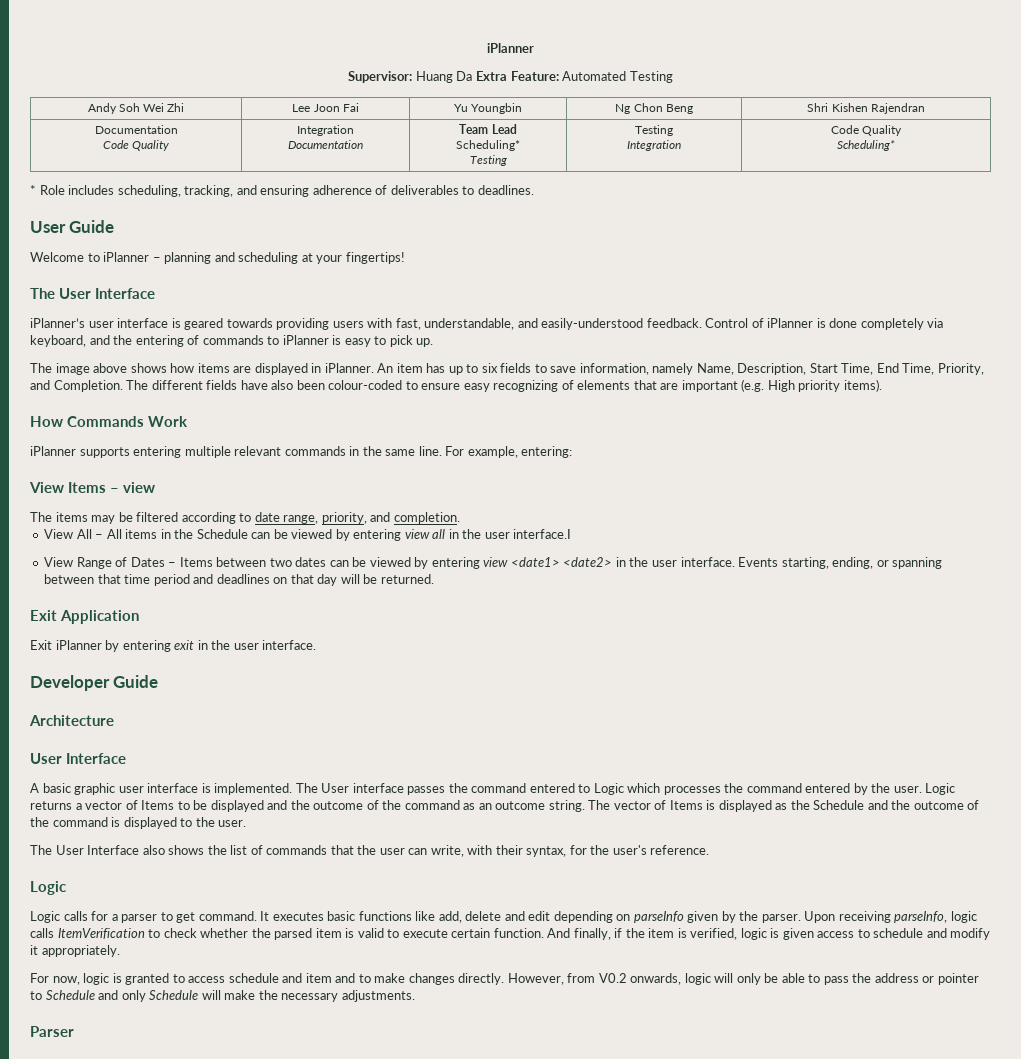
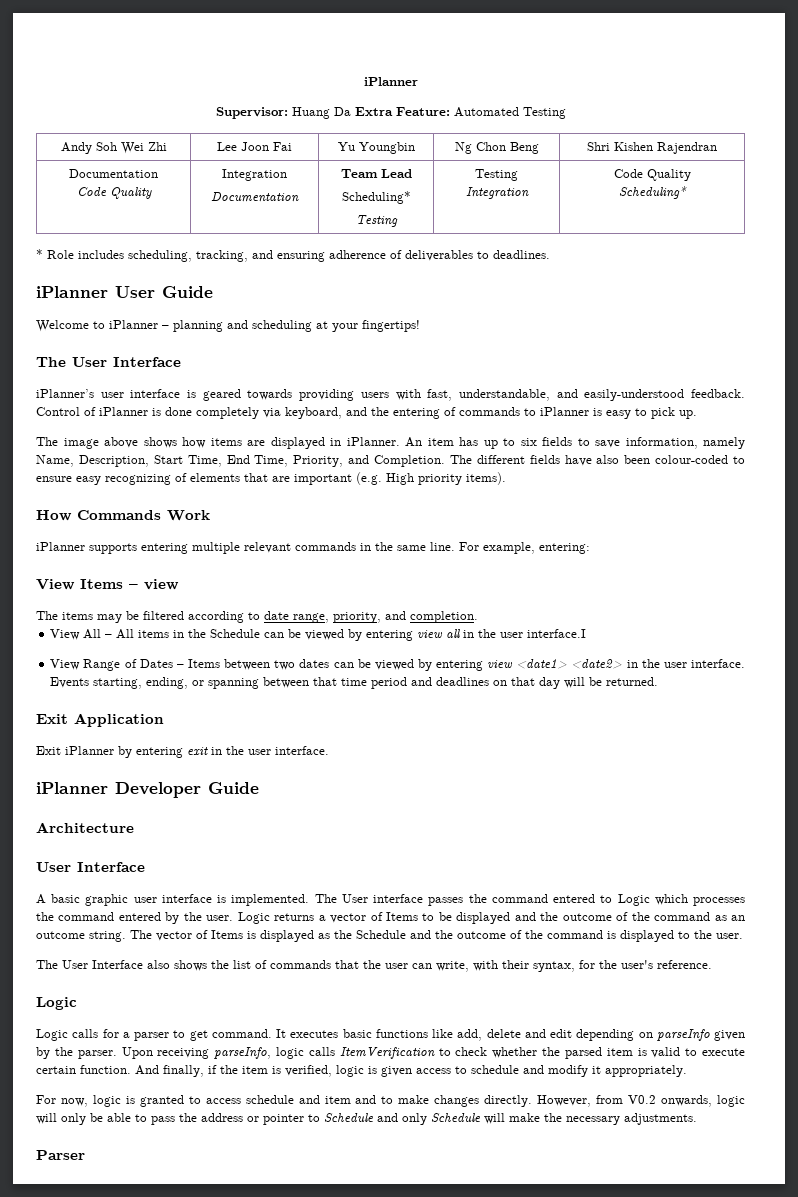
(534, 190) none -> [36,286,108,298] iPlanner
(317, 645) none -> [36,782,108,794] iPlanner

